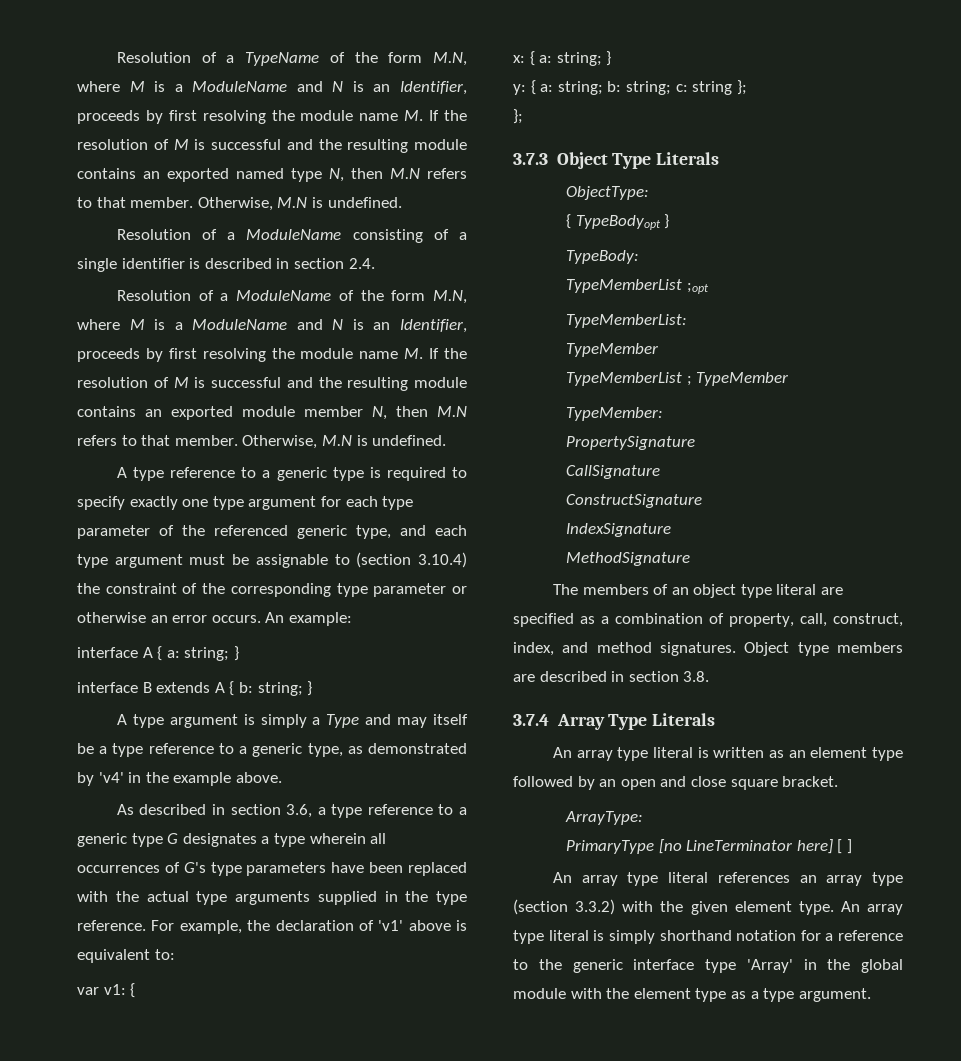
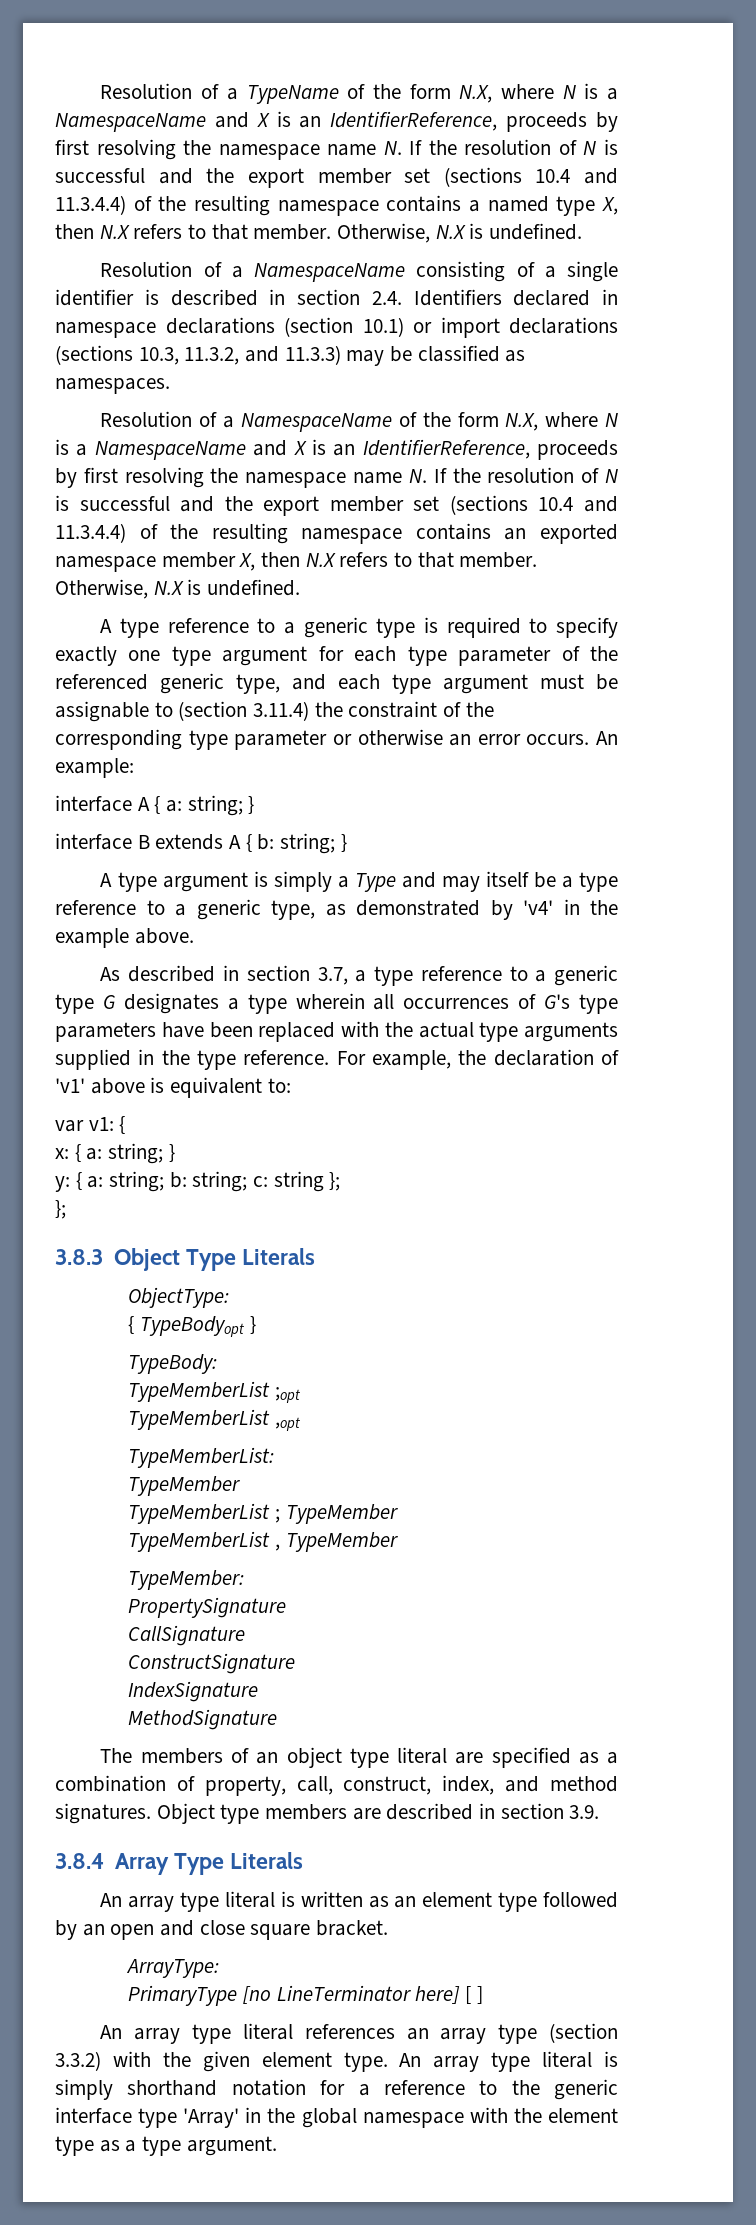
[433,52,468,66] [77,81,467,95] [77,110,468,124] [77,139,467,153] [77,168,467,182] [77,197,308,211] M.N, where M is a ModuleName and N is an Identifier, proceeds by first resolving the module name M. If the resolution of M is successful and the resulting module contains an exported named type N, then M.N refers to that member. Otherwise, M.N -> [459,83,618,103] [55,111,619,132] [55,139,618,160] [55,167,618,188] [55,195,618,216] [55,223,466,243] N.X, where N is a NamespaceName and X is an IdentifierReference, proceeds by first resolving the namespace name N. If the resolution of N is successful and the export member set (sections 10.4 and 11.3.4.4) of the resulting namespace contains a named type X, then N.X refers to that member. Otherwise, N.X
[246,229,342,240] ModuleName -> [254,263,406,282] NamespaceName
[116,290,467,304] [77,319,467,333] [77,348,468,362] [77,377,467,391] [77,406,467,420] [77,435,352,449] // Resolution of a ModuleName of the form M.N, where M is a ModuleName and N is an Identifier, proceeds by first resolving the module name M. If the resolution of M is successful and the resulting module contains an exported module member N, then M.N refers to that member. Otherwise, M.N -> [413,289,618,306] [55,317,618,338] [55,345,526,366] [55,378,170,394] [100,411,618,432] [55,439,618,460] [55,467,618,488] [55,495,618,516] [55,523,618,544] [55,552,538,572] [55,579,184,599] Identifiers declared in namespace declarations (section 10.1) or import declarations (sections 10.3, 11.3.2, and 11.3.3) may be classified as namespaces. // Resolution of a NamespaceName of the form N.X, where N is a NamespaceName and X is an IdentifierReference, proceeds by first resolving the namespace name N. If the resolution of N is successful and the export member set (sections 10.4 and 11.3.4.4) of the resulting namespace contains an exported namespace member X, then N.X refers to that member. Otherwise, N.X
[418,552,468,568] 3.10.4) -> [253,701,310,721] 3.11.4)
[286,804,313,818] 3.6, -> [317,967,348,985] 3.7,
[513,153,548,165] 3.7.3 -> [55,1249,103,1265] 3.8.3
(709, 288) none -> [128,1409,301,1431] // TypeMemberList ,opt
(789, 379) none -> [128,1531,398,1552] // TypeMemberList , TypeMember
[683,671,710,682] [513,714,549,726] 3.8. // 3.7.4 -> [569,1805,600,1819] [55,1853,104,1869] 3.9. // 3.8.4
[513,988,566,999] module -> [362,2112,464,2128] namespace

